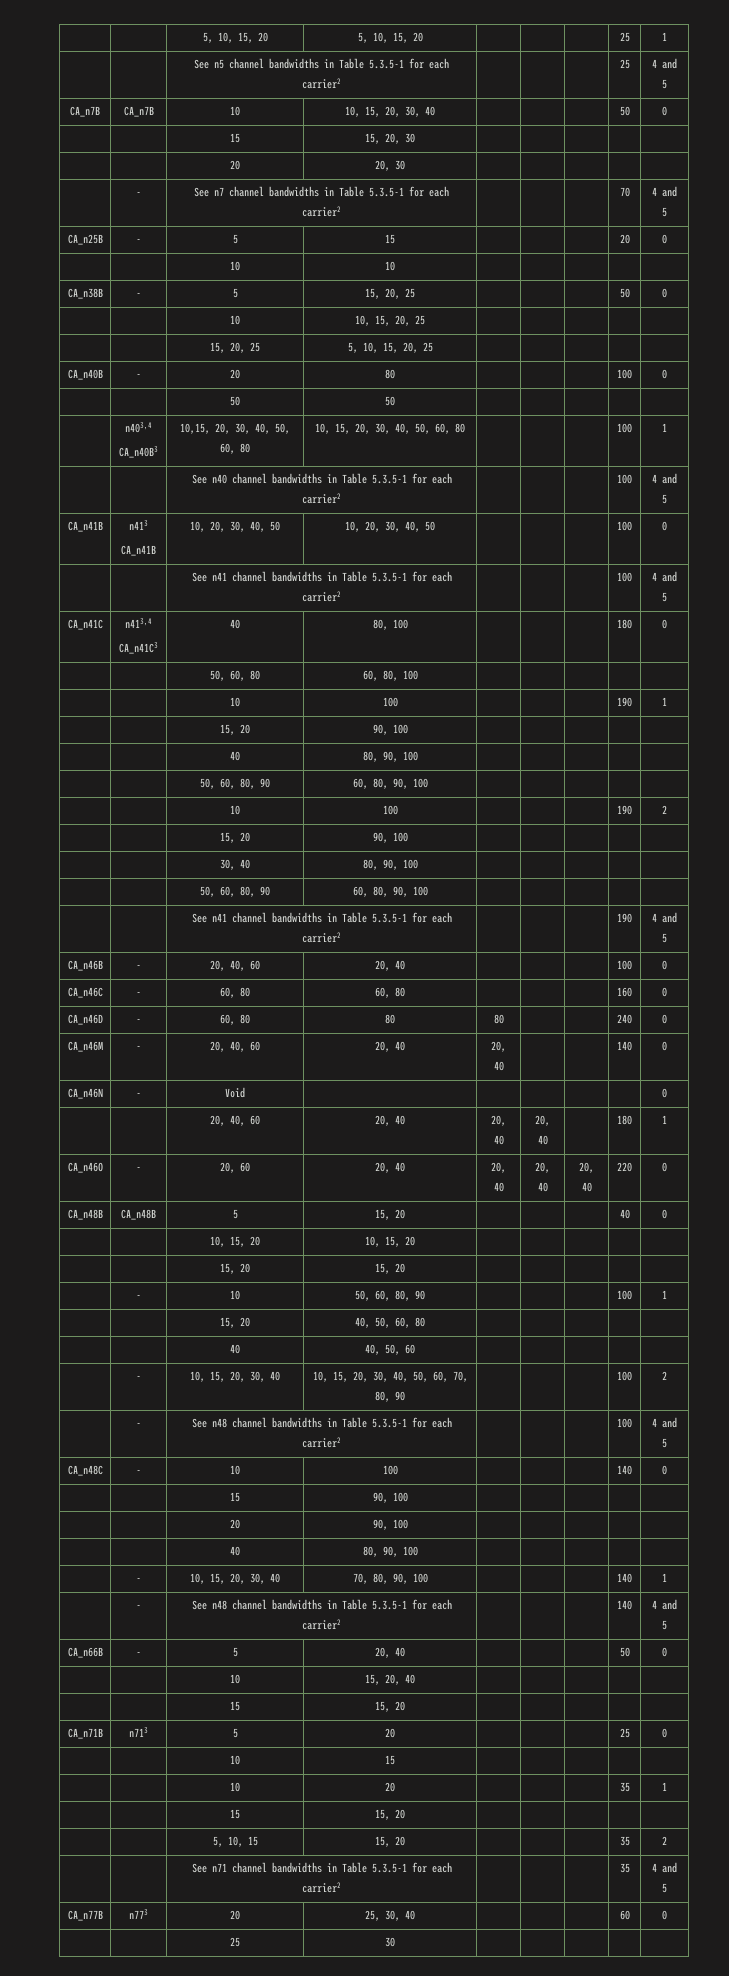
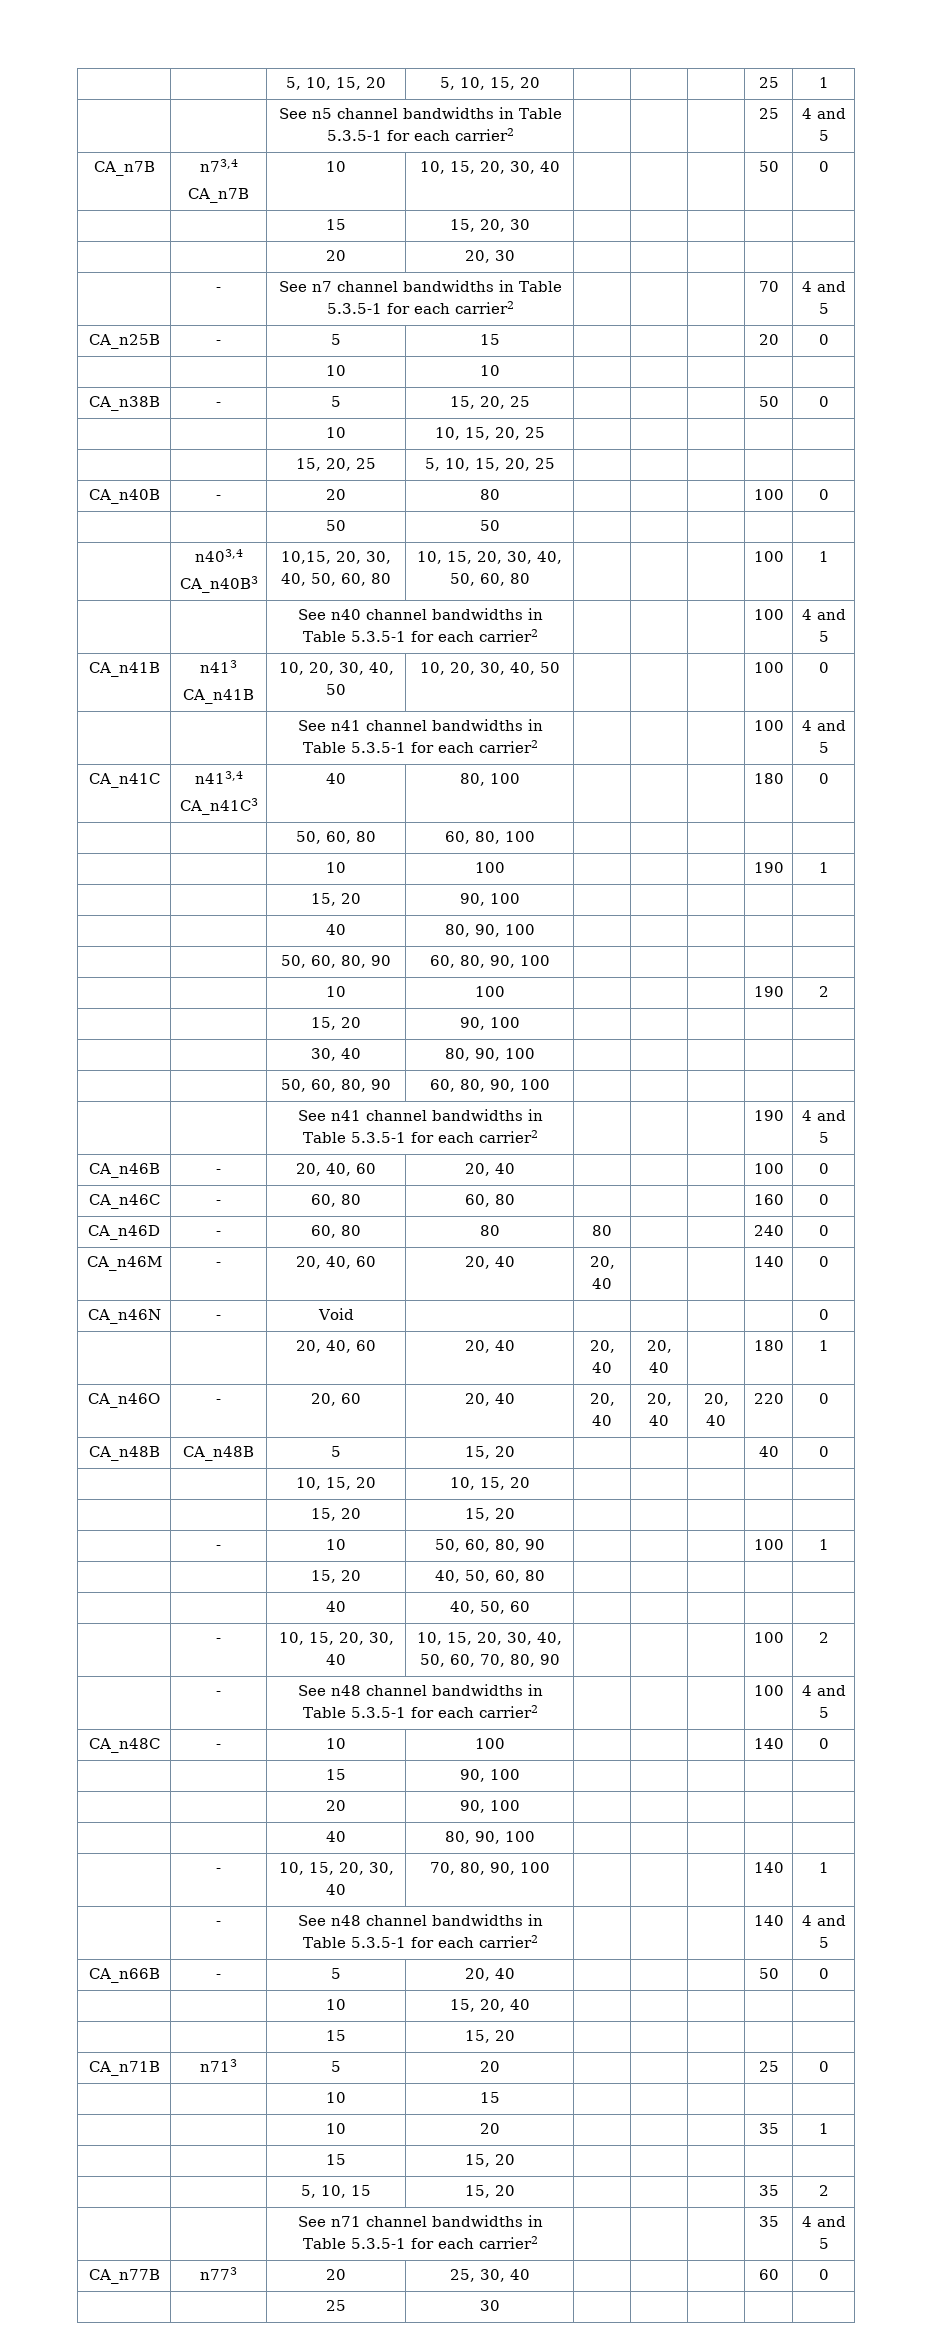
(100, 111) none -> [199,159,238,172] n73,4 //

